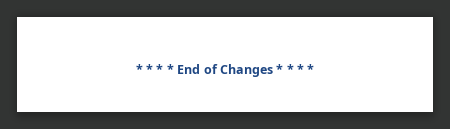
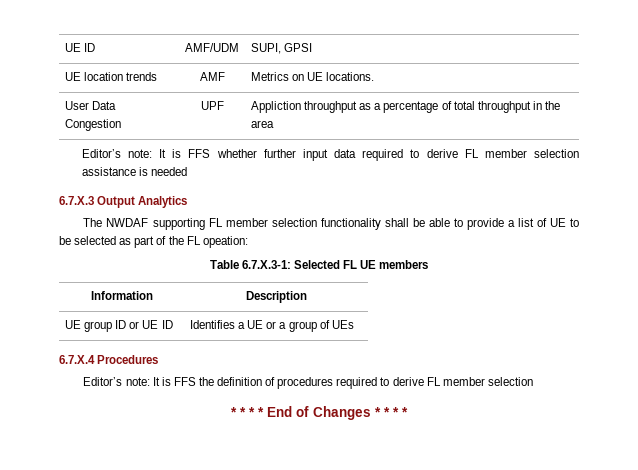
(135, 69) none -> [65,43,96,52] [185,43,239,52] [251,43,313,54] [65,72,158,81] [199,72,225,81] [251,72,375,81] [65,101,117,110] [65,119,122,131] [200,101,224,110] [251,101,560,113] [251,120,275,128] [81,149,579,161] [81,167,187,176] [59,196,188,208] [83,218,579,230] [59,236,248,248] [209,260,429,269] [91,291,153,300] [245,291,307,303] [65,320,173,332] [190,320,354,332] [59,355,159,364] [83,377,533,389] UE ID | AMF/UDM | SUPI, GPSI // UE location trends | AMF | Metrics on UE locations. // User Data Congestion | UPF | Appliction throughput as a percentage of total throughput in the area // Editor’s note: It is FFS whether further input data required to derive FL member selection assistance is needed // 6.7.X.3 Output Analytics // The NWDAF supporting FL member selection functionality shall be able to provide a list of UE to be selected as part of the FL opeation: // Table 6.7.X.3-1: Selected FL UE members // Information | Description // UE group ID or UE ID | Identifies a UE or a group of UEs // 6.7.X.4 Procedures // Editor’s note: It is FFS the definition of procedures required to derive FL member selection //

